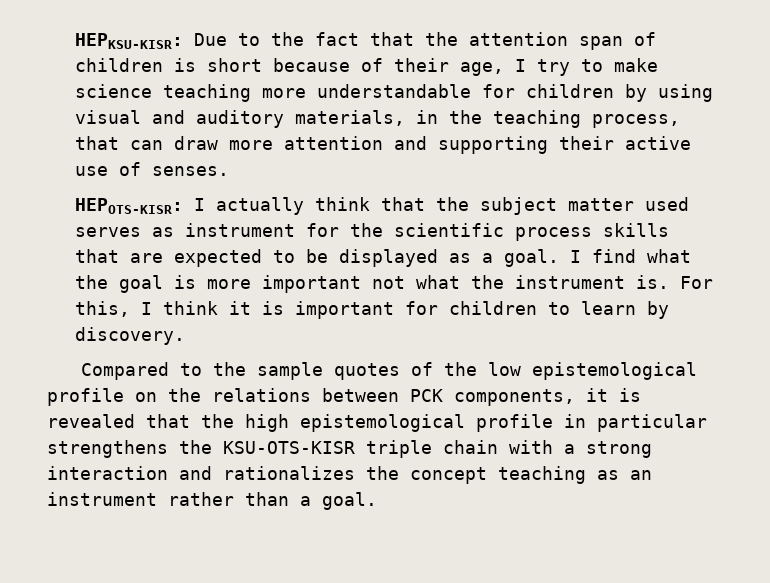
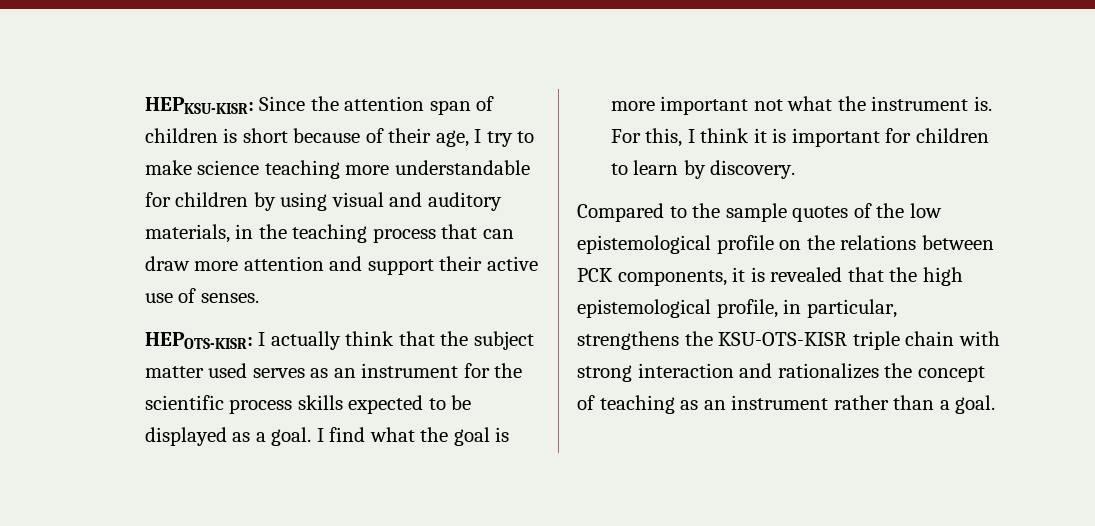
[194,32,415,46] Due to the fact that -> [259,96,306,111] Since
[592,114,681,128] process, -> [372,228,436,243] process
[438,136,549,154] supporting -> [367,259,434,275] support
(175, 232) none -> [333,368,356,378] an
[75,249,164,263] that are -> (343, 402) none
[476,414,707,432] profile in particular -> [716,299,897,318] profile, in particular,
[564,444,575,454] a -> (1000, 338) none
(487, 475) none -> [577,395,595,410] of

